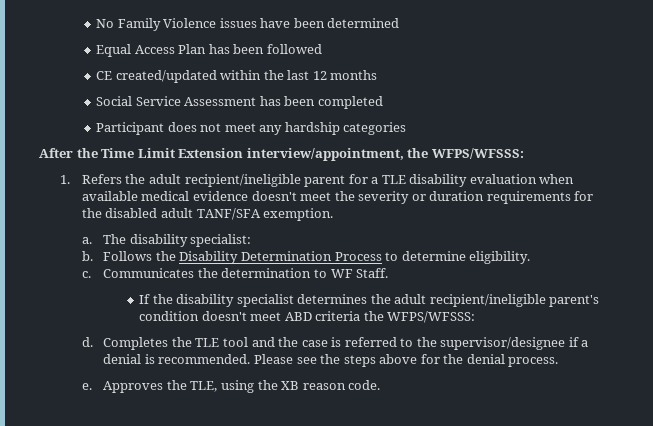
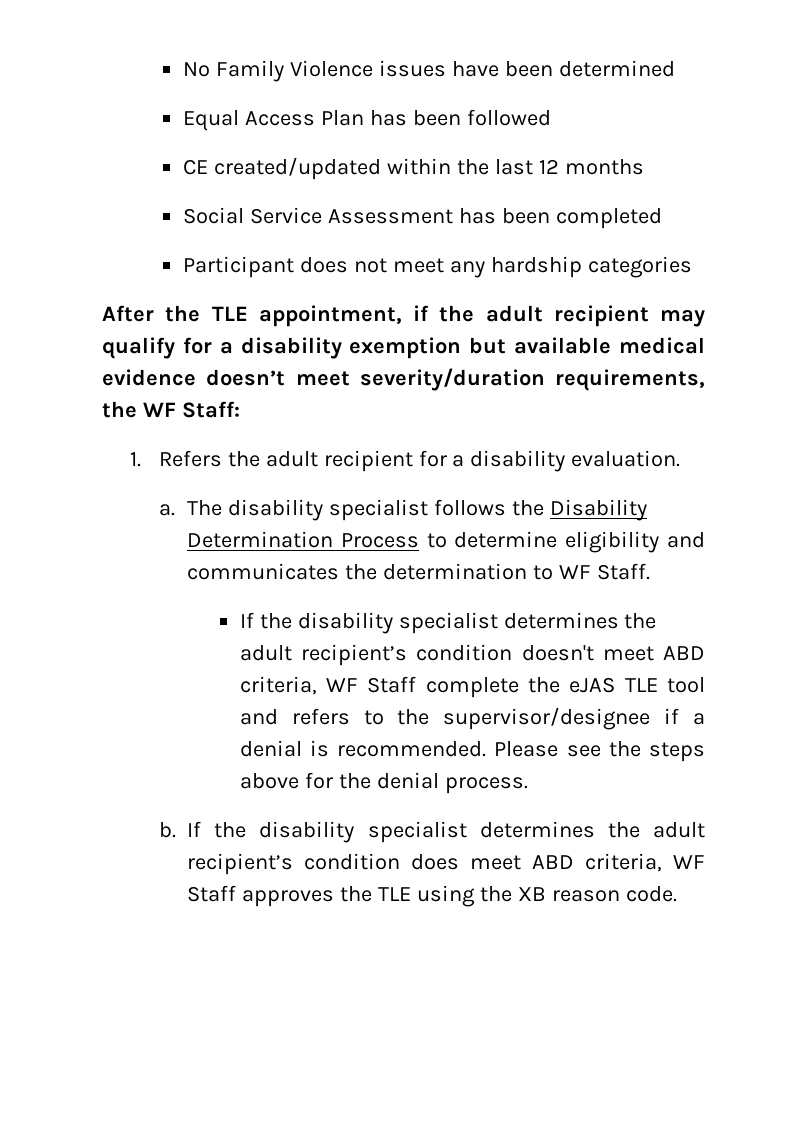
[101,148,524,161] [60,174,575,187] [81,191,594,204] [81,208,334,221] Time Limit Extension interview/appointment, the WFPS/WFSSS: // 1. Refers the adult recipient/ineligible parent for a TLE disability evaluation when available medical evidence doesn't meet the severity or duration requirements for the disabled adult TANF/SFA exemption. -> [211,305,705,327] [102,337,705,359] [102,368,705,391] [102,401,240,418] [130,450,681,472] TLE appointment, if the adult recipient may qualify for a disability exemption but available medical evidence doesn’t meet severity/duration requirements, the WF Staff: // 1. Refers the adult recipient for a disability evaluation.
[190,234,252,247] [81,251,153,261] specialist: // b. Follows -> [329,499,507,521] specialist follows
[469,251,531,264] [81,268,195,278] eligibility. // c. Communicates -> [565,531,705,553] [187,563,340,580] eligibility and communicates
[429,294,600,307] recipient/ineligible parent's -> [301,644,408,666] recipient’s
[315,311,476,323] [81,337,397,350] criteria the WFPS/WFSSS: // d. Completes the TLE tool and the case is referred -> [239,676,705,698] [239,708,350,725] criteria, WF Staff complete the eJAS TLE tool and refers
[81,380,218,393] e. Approves the TLE, -> [158,821,705,843] [187,853,705,875] [187,885,412,907] b. If the disability specialist determines the adult recipient’s condition does meet ABD criteria, WF Staff approves the TLE

